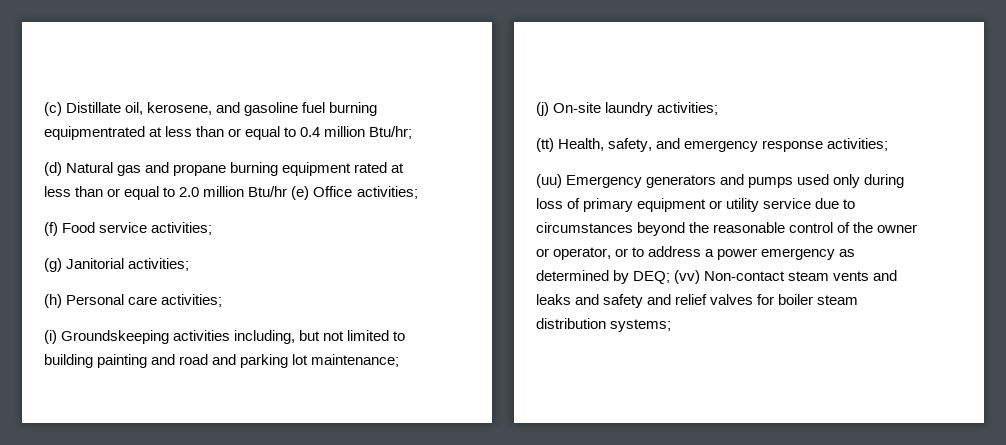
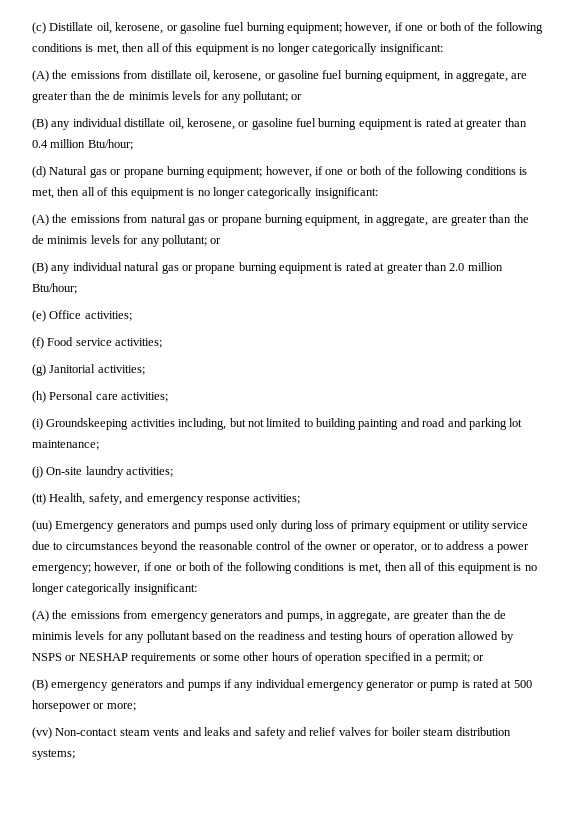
[216,102,378,116] [44,126,297,140] and gasoline fuel burning equipmentrated at less than or equal to -> [166,22,543,34] [32,43,443,55] [32,70,528,82] [32,91,303,103] [32,118,527,130] or gasoline fuel burning equipment; however, if one or both of the following conditions is met, then all of this equipment is no longer categorically insignificant: // (A) the emissions from distillate oil, kerosene, or gasoline fuel burning equipment, in aggregate, are greater than the de minimis levels for any pollutant; or // (B) any individual distillate oil, kerosene, or gasoline fuel burning equipment is rated at greater than
[369,126,413,139] Btu/hr; -> [87,139,133,150] Btu/hour;
[145,162,170,173] and -> [110,166,527,178] [32,187,378,199] [32,214,529,226] [32,235,222,247] [32,262,193,274] or propane burning equipment; however, if one or both of the following conditions is met, then all of this equipment is no longer categorically insignificant: // (A) the emissions from natural gas or propane burning equipment, in aggregate, are greater than the de minimis levels for any pollutant; or // (B) any individual natural gas or
[354,162,405,173] [44,186,176,200] rated at less than or equal to -> [334,262,447,274] is rated at greater than
[248,186,288,197] Btu/hr -> [32,283,77,294] Btu/hour; //
[761,248,856,260] [536,270,671,284] emergency as determined by DEQ; -> [32,562,537,574] [32,583,197,595] [32,610,507,622] [32,631,514,643] [32,652,485,664] [32,679,532,691] [32,700,136,712] emergency; however, if one or both of the following conditions is met, then all of this equipment is no longer categorically insignificant: // (A) the emissions from emergency generators and pumps, in aggregate, are greater than the de minimis levels for any pollutant based on the readiness and testing hours of operation allowed by NSPS or NESHAP requirements or some other hours of operation specified in a permit; or // (B) emergency generators and pumps if any individual emergency generator or pump is rated at 500 horsepower or more; //

